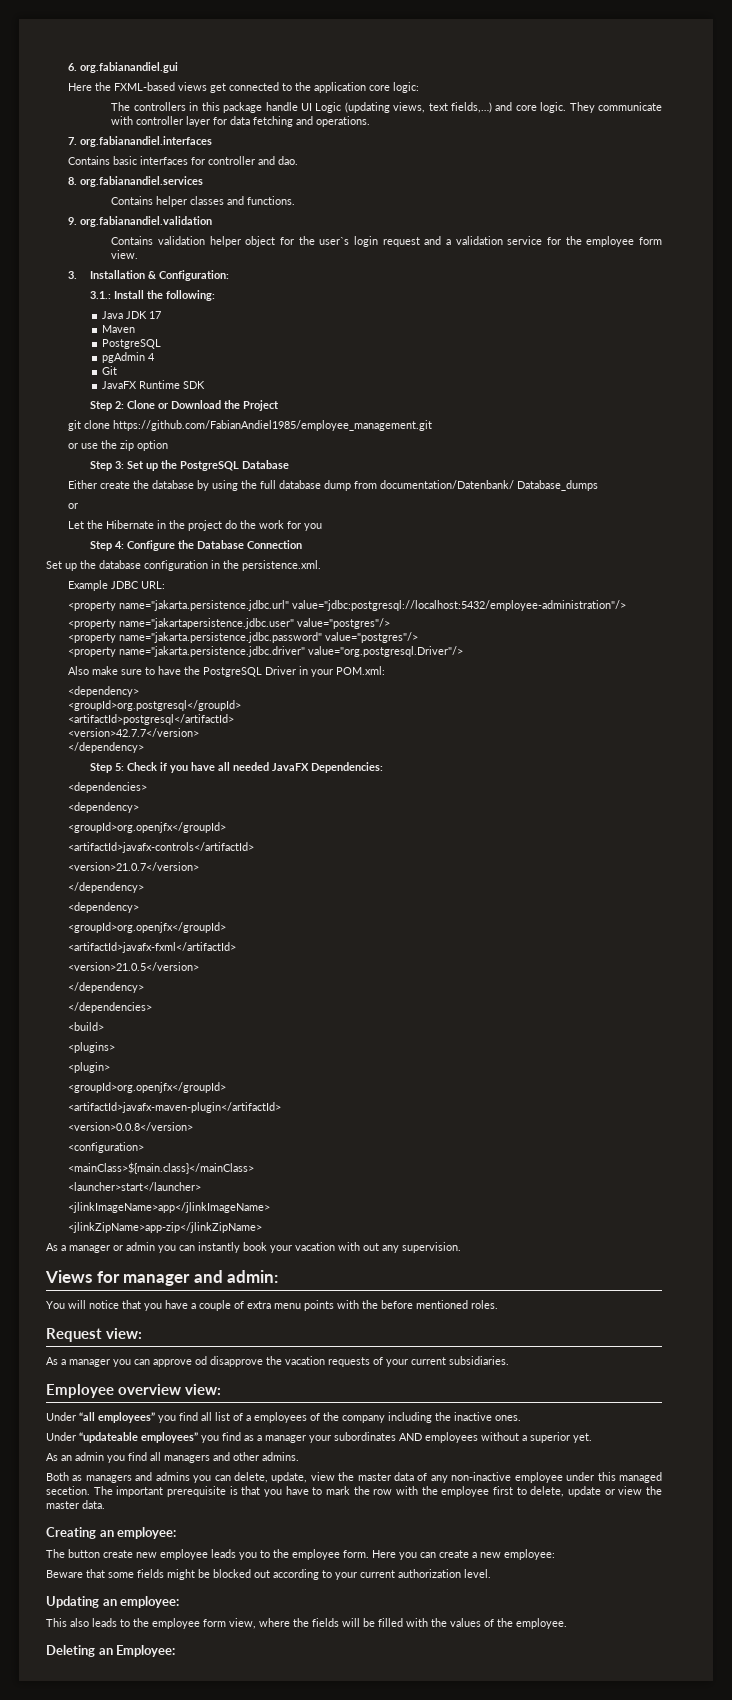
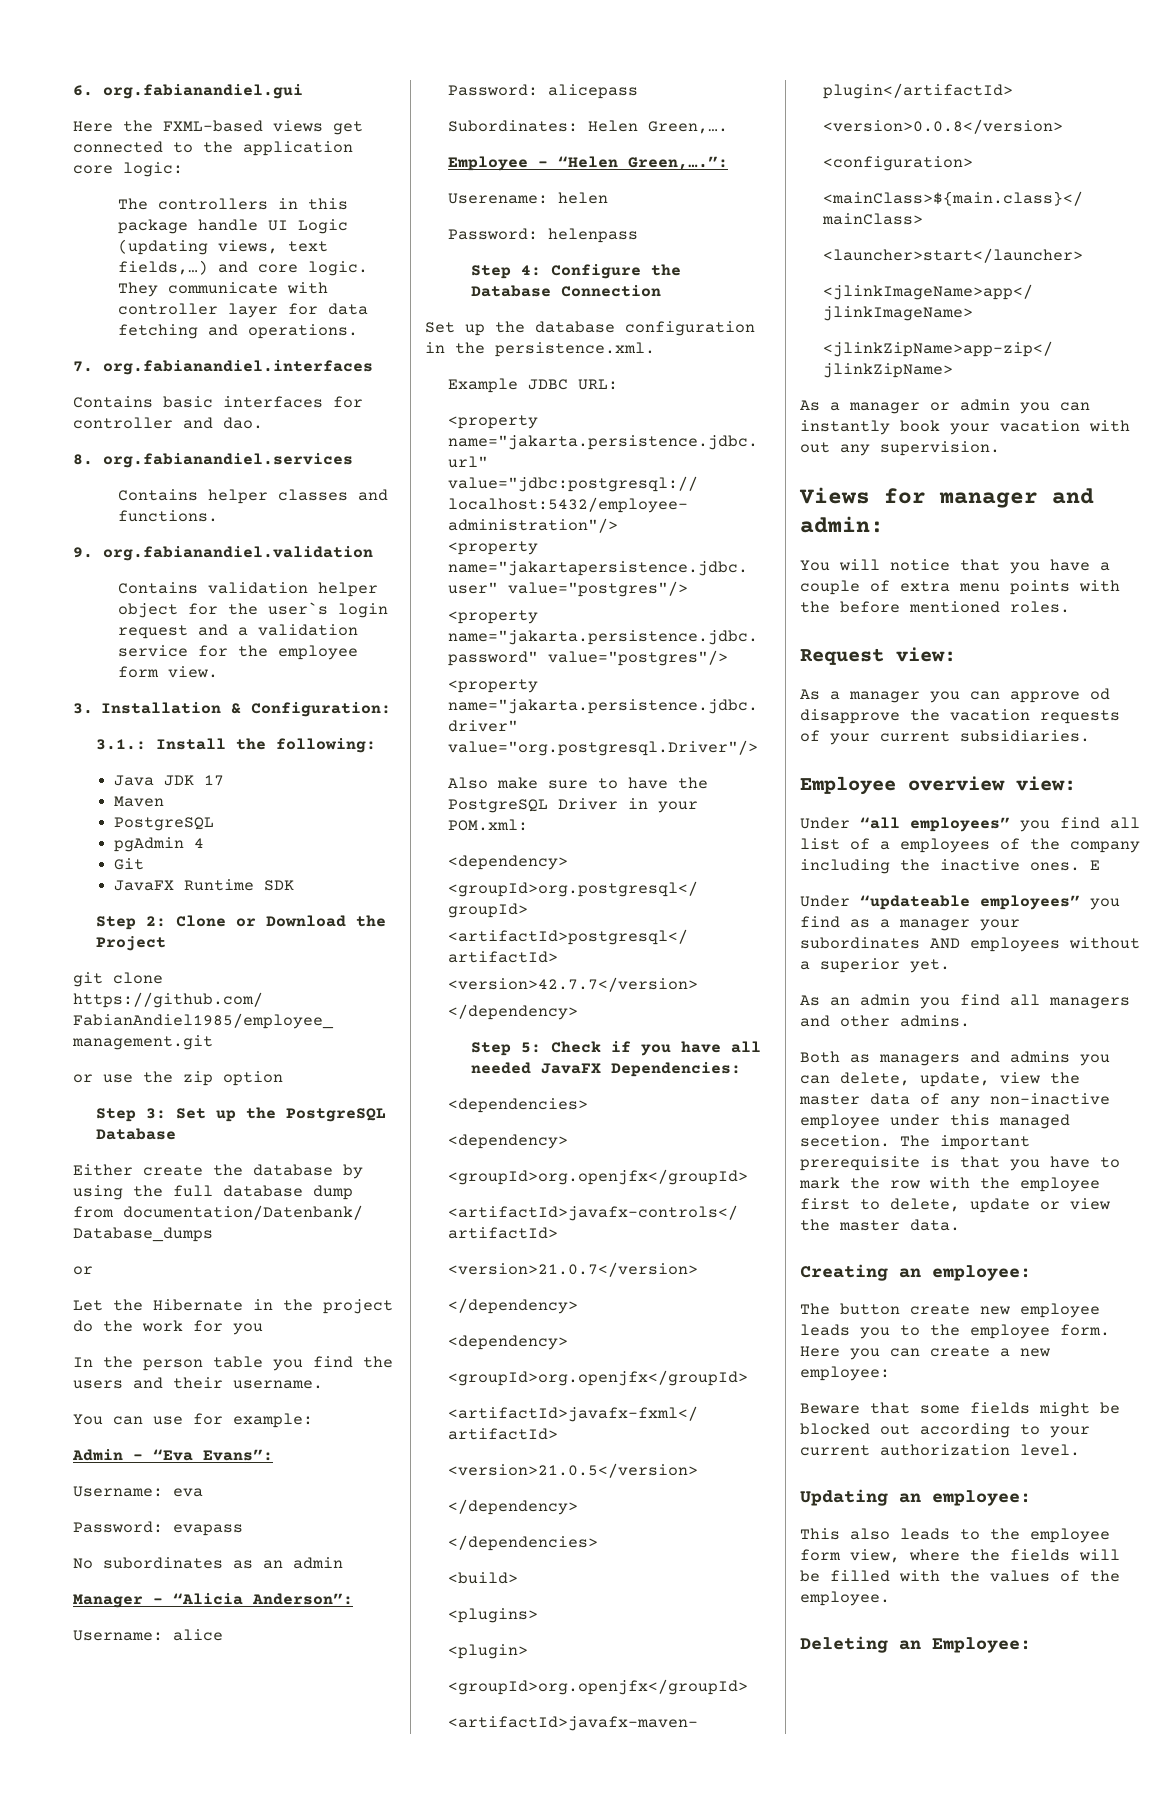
(322, 527) none -> [72,1356,393,1371] [72,1377,323,1389] [72,1413,313,1428] [71,1449,273,1461] [72,1486,203,1497] [72,1521,243,1536] [72,1557,343,1569] [72,1593,353,1608] [72,1629,223,1641] [447,84,638,99] [447,120,728,134] [447,156,728,171] [447,192,608,204] [447,228,638,243] // In the person table you find the users and their username. // You can use for example: // Admin - “Eva Evans”: // Username: eva // Password: evapass // No subordinates as an admin // Manager – “Alicia Anderson”: // Username: alice // Password: alicepass // Subordinates: Helen Green,…. // Employee – “Helen Green,….”: // Userename: helen // Password: helenpass
(521, 1418) none -> [1090,860,1100,870] E

